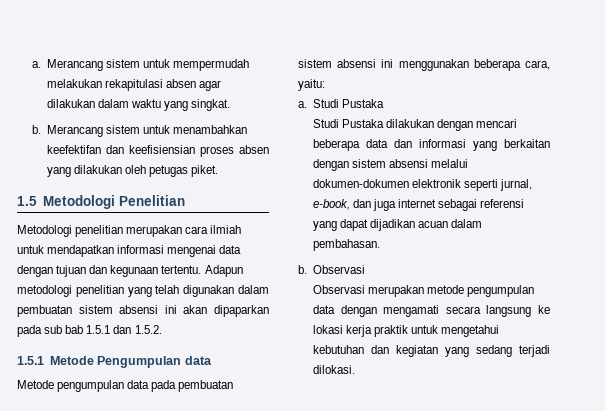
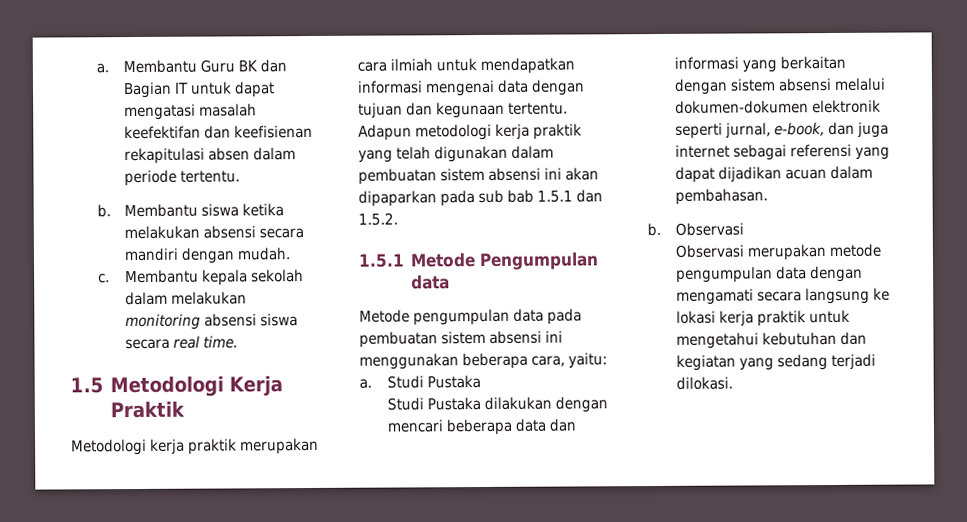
[31,59,250,71] [46,79,222,91] [46,99,231,111] [31,125,248,137] [46,145,269,157] [46,165,219,177] a. Merancang sistem untuk mempermudah melakukan rekapitulasi absen agar dilakukan dalam waktu yang singkat. // b. Merancang sistem untuk menambahkan keefektifan dan keefisiensian proses absen yang dilakukan oleh petugas piket. -> [95,59,288,74] [123,81,276,99] [124,103,258,121] [124,124,314,140] [124,147,297,165] [124,169,241,187] [96,203,285,218] [124,225,305,240] [124,247,291,264] [97,269,305,286] [125,291,248,306] [125,313,299,331] [125,335,239,350] a. Membantu Guru BK dan Bagian IT untuk dapat mengatasi masalah keefektifan dan keefisienan rekapitulasi absen dalam periode tertentu. // b. Membantu siswa ketika melakukan absensi secara mandiri dengan mudah. // c. Membantu kepala sekolah dalam melakukan monitoring absensi siswa secara real time.
[118,195,185,206] [17,225,124,237] Penelitian // Metodologi penelitian -> [229,375,284,397] [110,400,186,419] [71,438,237,456] Kerja Praktik // Metodologi kerja praktik
[75,285,124,297] penelitian -> [495,123,582,140] kerja praktik

